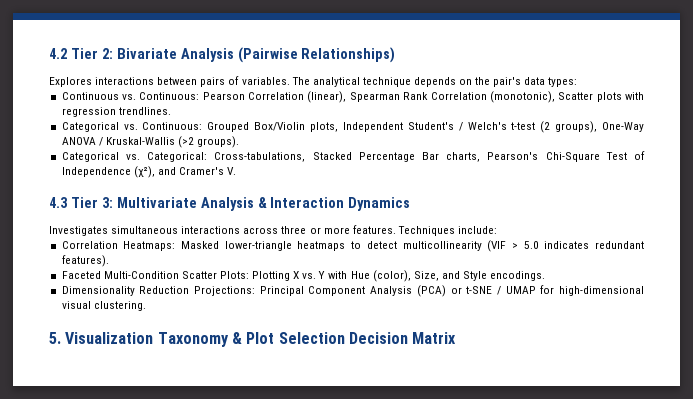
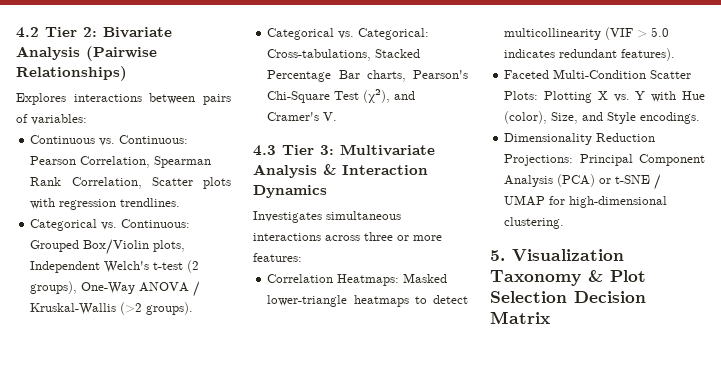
[241,77,578,87] [61,91,555,103] variables. The analytical technique depends on the pair's data types: // Continuous vs. Continuous: Pearson Correlation (linear), Spearman Rank Correlation (monotonic), -> [31,114,87,125] [30,135,189,146] [30,156,212,168] [30,177,142,189] variables: // Continuous vs. Continuous: Pearson Correlation, Spearman Rank Correlation,
[407,122,463,131] Student's / -> (101, 267) none
[634,151,646,160] [61,167,131,177] of Independence -> (360, 95) none
[352,225,497,236] features. Techniques include: -> [253,253,302,262] features:
[61,301,91,309] visual -> (668, 202) none

